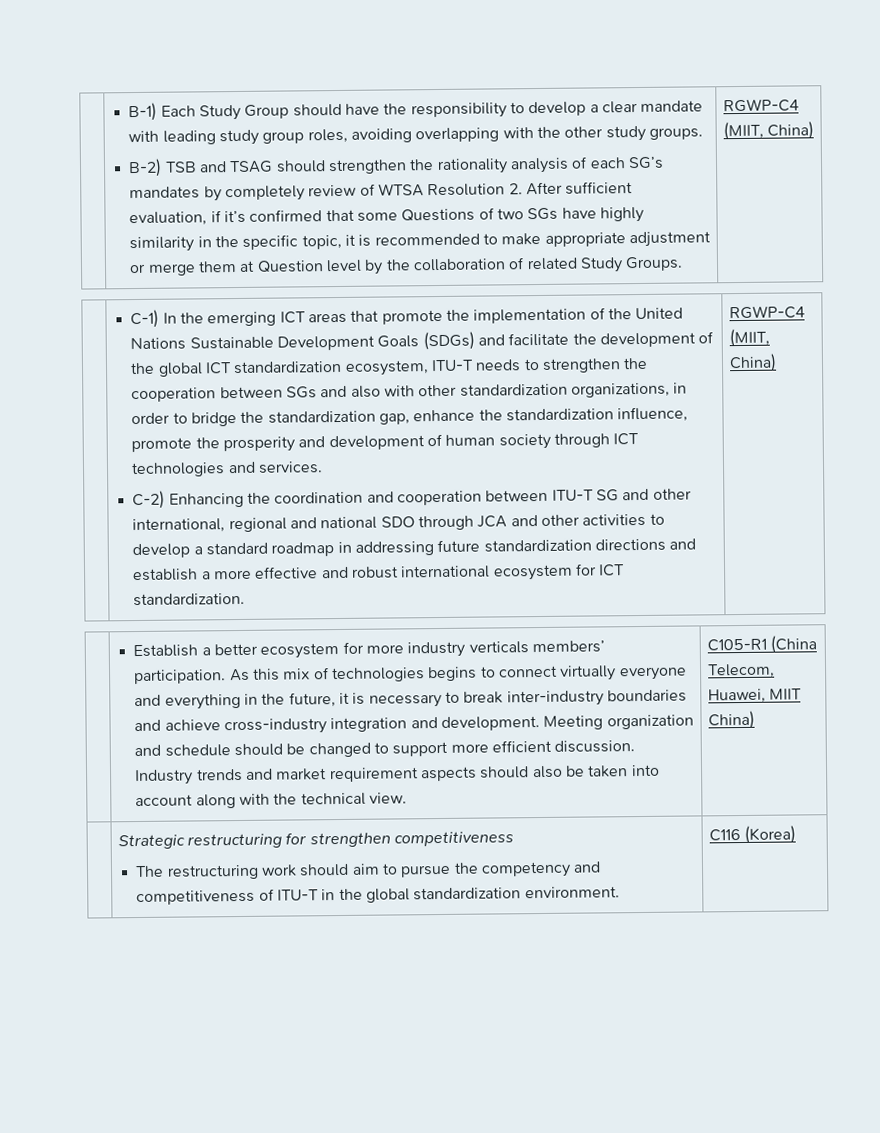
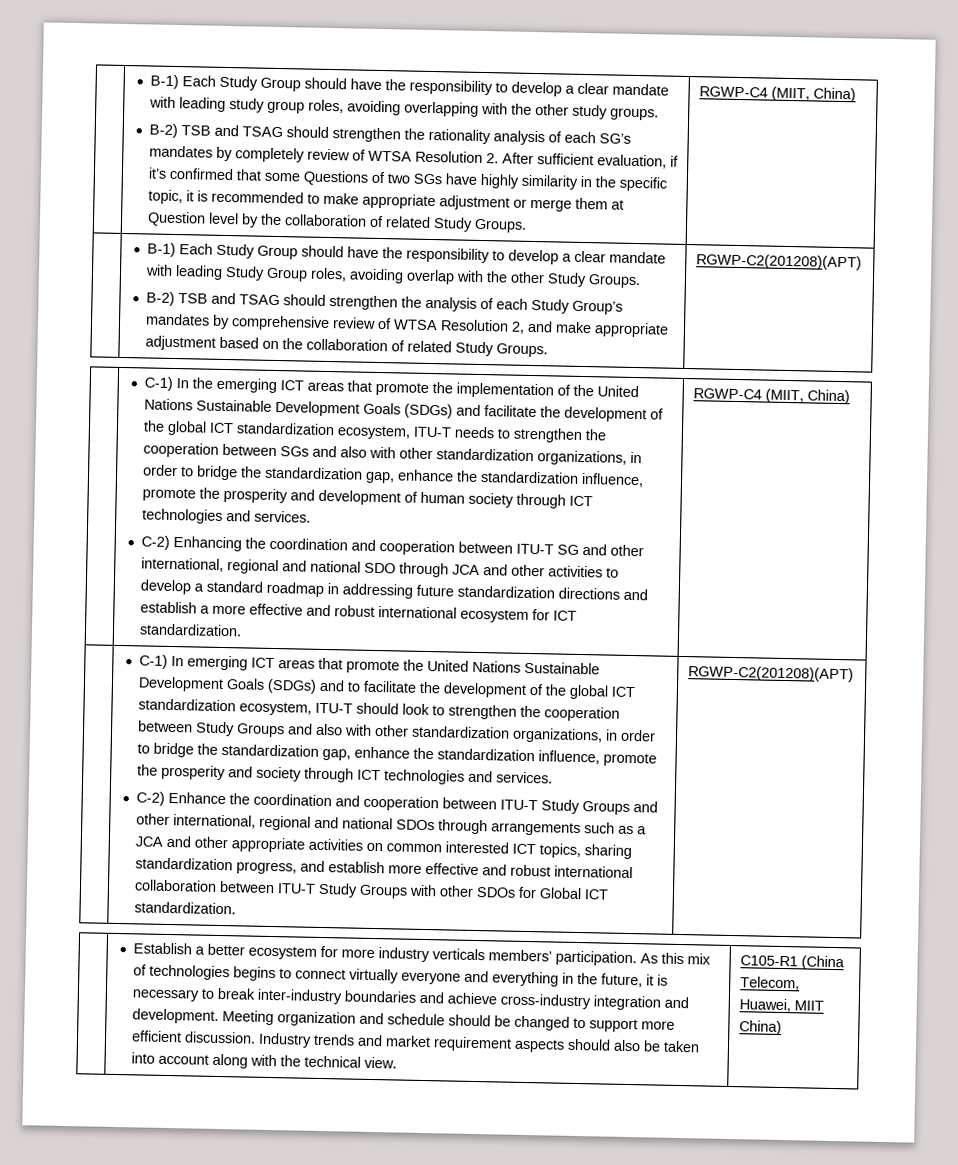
(815, 130) none -> [146,242,666,265] [144,264,641,289] [145,291,623,315] [144,313,669,338] [144,335,548,358] [695,253,862,271] // | B-1) Each Study Group should have the responsibility to develop a clear mandate with leading Study Group roles, avoiding overlap with the other Study Groups. // B-2) TSB and TSAG should strengthen the analysis of each Study Group’s mandates by comprehensive review of WTSA Resolution 2, and make appropriate adjustment based on the collaboration of related Study Groups. | RGWP-C2(201208)(APT)
(777, 363) none -> [138,654,600,675] [137,676,635,700] [137,698,620,722] [137,720,656,744] [136,742,657,767] [136,764,553,785] [135,791,658,815] [135,813,647,837] [134,835,632,860] [134,857,633,879] [133,879,609,900] [133,901,236,915] [687,665,854,683] // | C-1) In emerging ICT areas that promote the United Nations Sustainable Development Goals (SDGs) and to facilitate the development of the global ICT standardization ecosystem, ITU-T should look to strengthen the cooperation between Study Groups and also with other standardization organizations, in order to bridge the standardization gap, enhance the standardization influence, promote the prosperity and society through ICT technologies and services. // C-2) Enhance the coordination and cooperation between ITU-T Study Groups and other international, regional and national SDOs through arrangements such as a JCA and other appropriate activities on common interested ICT topics, sharing standardization progress, and establish more effective and robust international collaboration between ITU-T Study Groups with other SDOs for Global ICT standardization. | RGWP-C2(201208)(APT)
[117,831,515,850] [135,861,602,880] [136,886,620,906] [708,825,797,844] // | Strategic restructuring for strengthen competitiveness // The restructuring work should aim to pursue the competency and competitiveness of ITU-T in the global standardization environment. | C116 (Korea) -> (782, 1027) none

